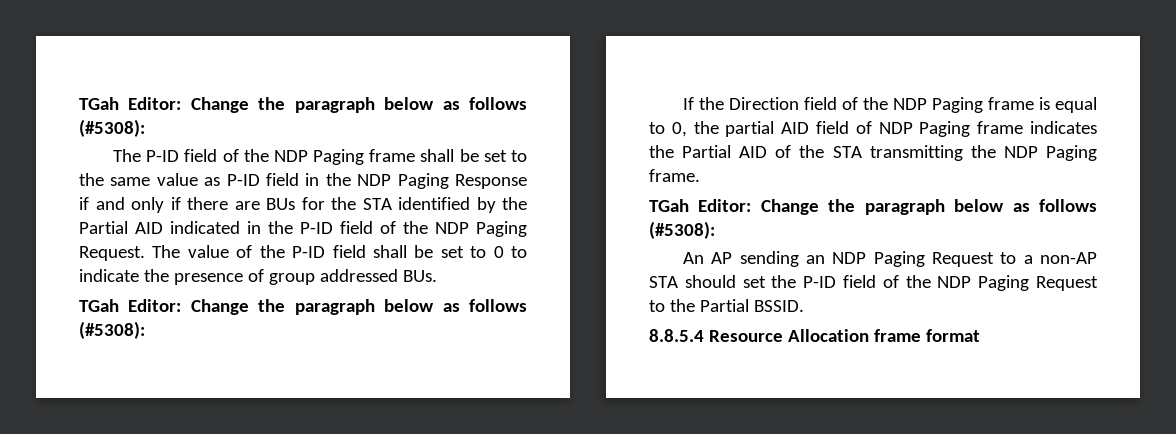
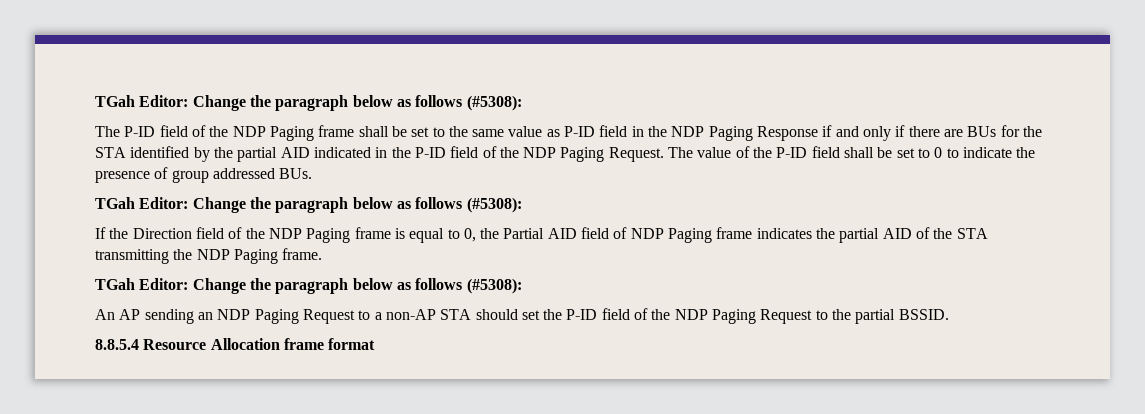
[79,221,128,234] Partial -> [237,147,278,162] partial
[725,121,775,137] partial -> [503,228,545,239] Partial
[682,145,732,158] Partial -> [839,228,880,243] partial
[699,299,749,312] Partial -> [855,309,896,324] partial

